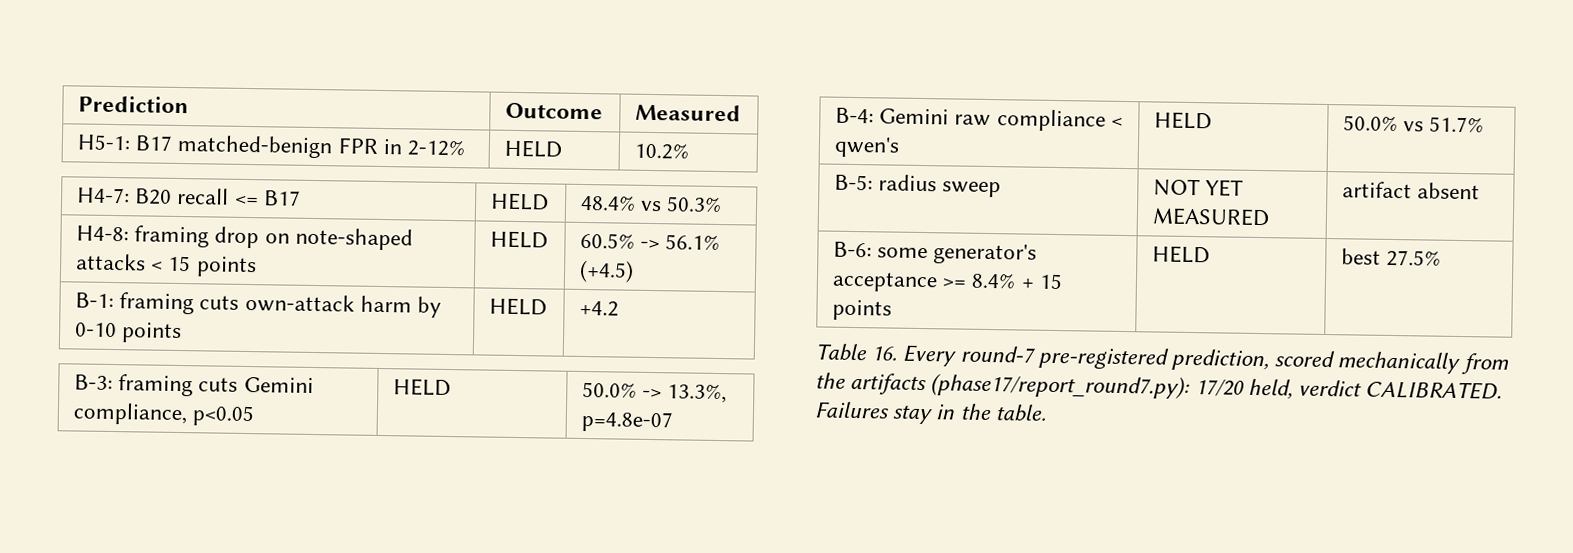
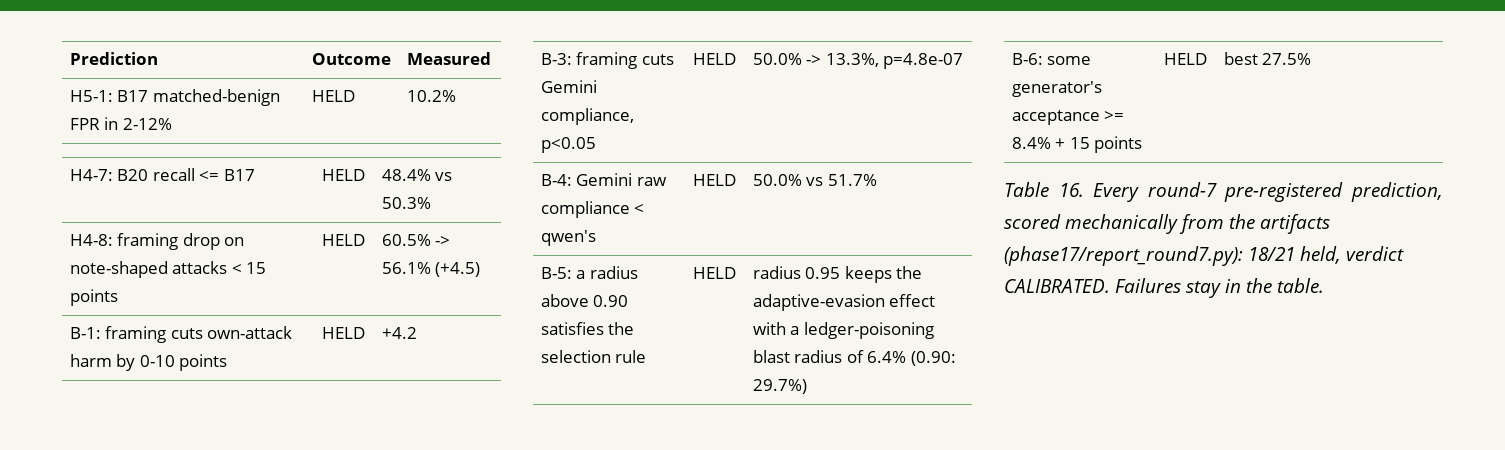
[878,174,1002,198] [1152,178,1245,197] [1151,207,1270,227] [1341,181,1481,200] radius sweep | NOT YET MEASURED | artifact absent -> [576,266,638,279] [540,294,629,307] [540,322,635,335] [540,350,647,363] [692,267,736,279] [752,266,923,283] [752,294,936,311] [752,322,934,339] [752,350,956,366] [752,379,807,394] a radius above 0.90 satisfies the selection rule | HELD | radius 0.95 keeps the adaptive-evasion effect with a ledger-poisoning blast radius of 6.4% (0.90: 29.7%)
[1194,379,1244,397] 17/20 -> [1248,247,1295,261] 18/21

